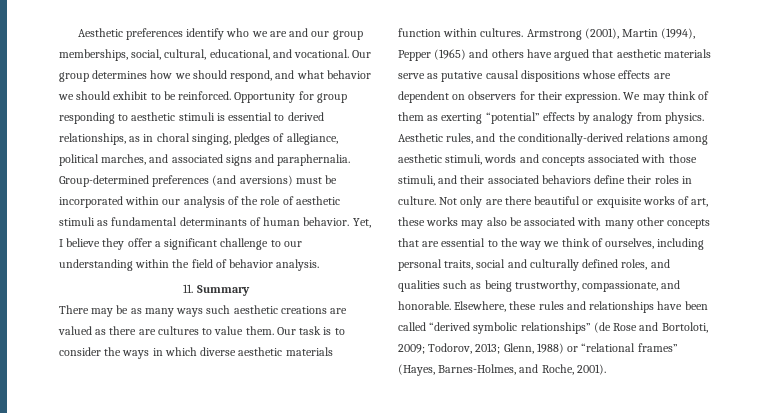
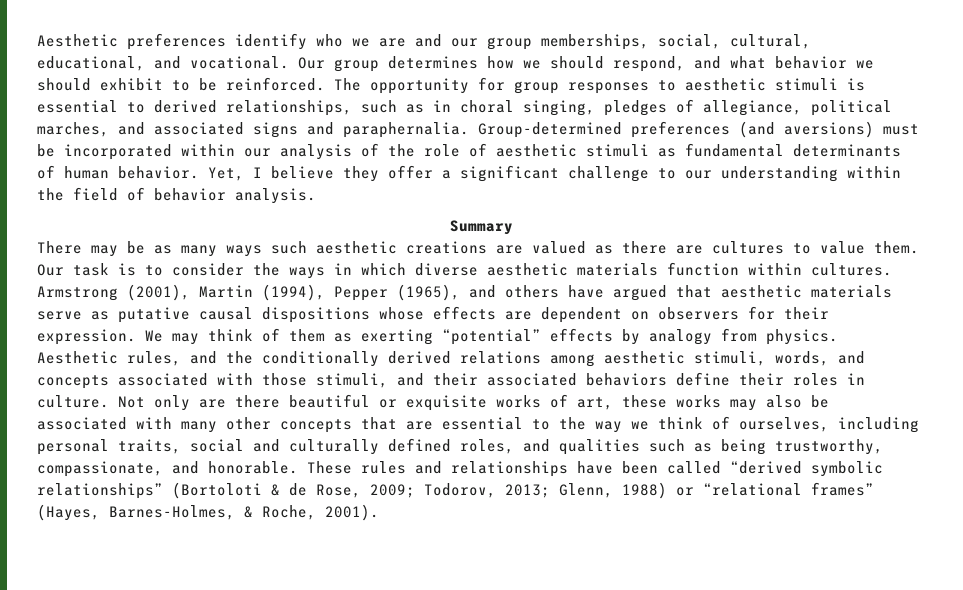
[234,92,296,103] Opportunity -> [334,78,469,94] The opportunity
[59,112,115,124] responding -> [568,82,649,94] responses
(126, 139) none -> [361,100,397,113] such
[183,284,194,293] 11. -> (316, 196) none
[434,49,467,60] (1965) -> [397,284,460,301] (1965),
[517,133,623,145] conditionally-derived -> [262,351,451,367] conditionally derived
[484,154,517,163] words -> [775,351,829,366] words,
[454,301,537,312] Elsewhere, these -> [307,461,352,474] These
[593,322,708,333] (de Rose and Bortoloti, -> [172,482,361,499] (Bortoloti & de Rose,
[519,364,539,373] and -> [244,506,253,518] &

